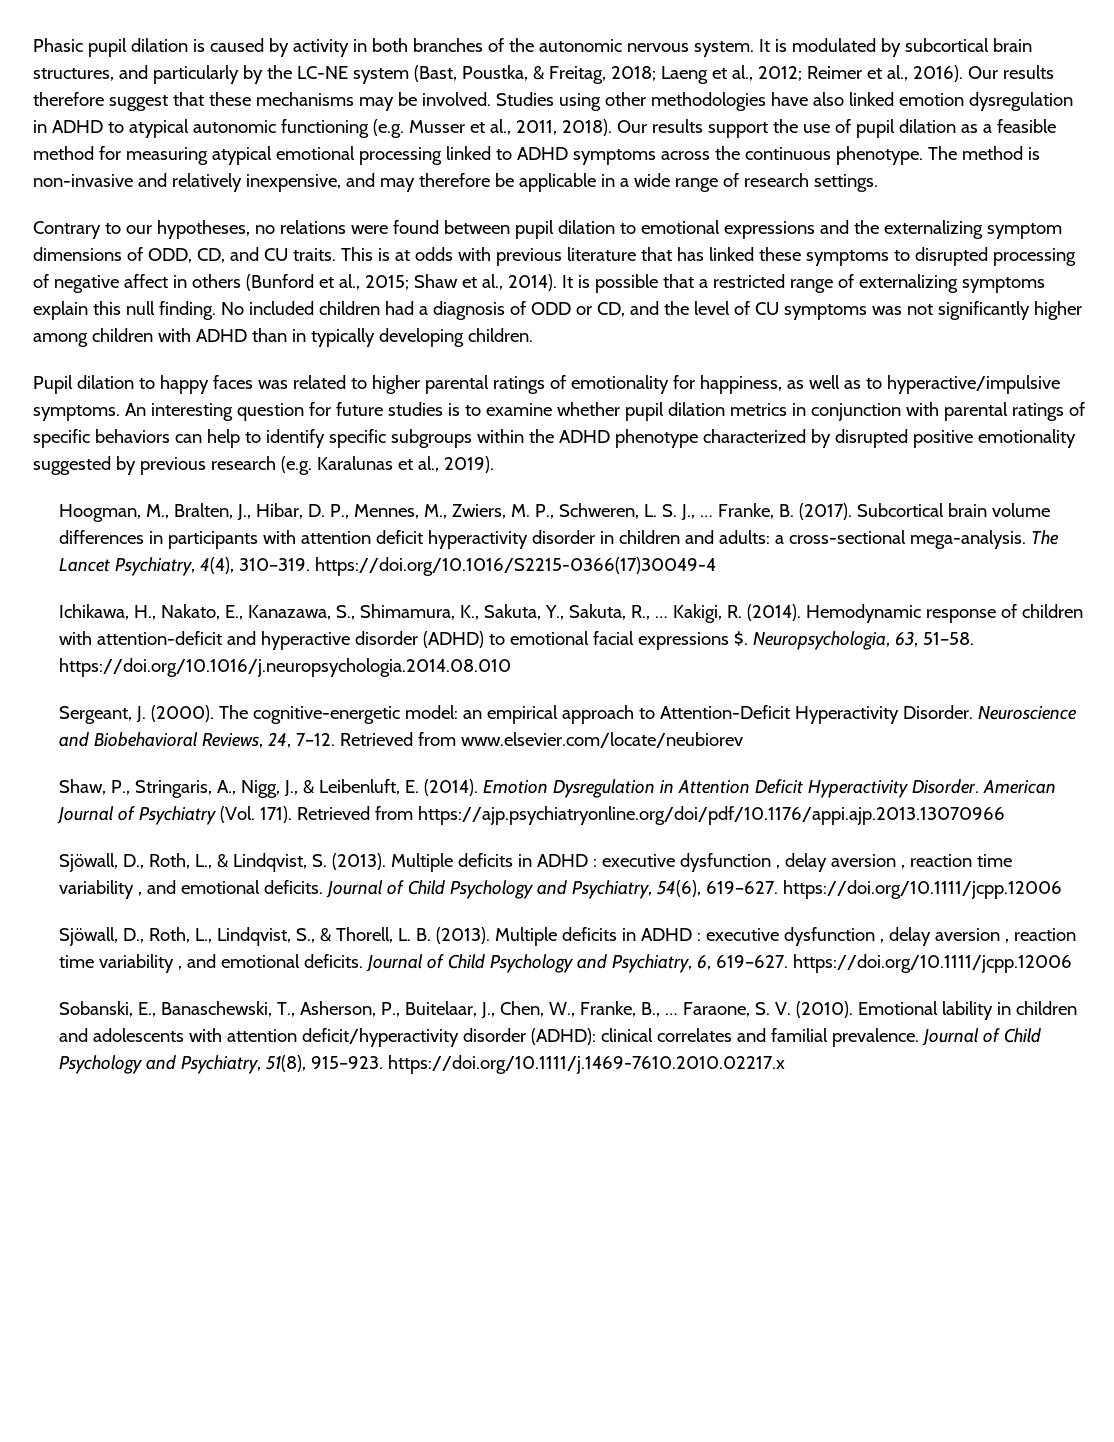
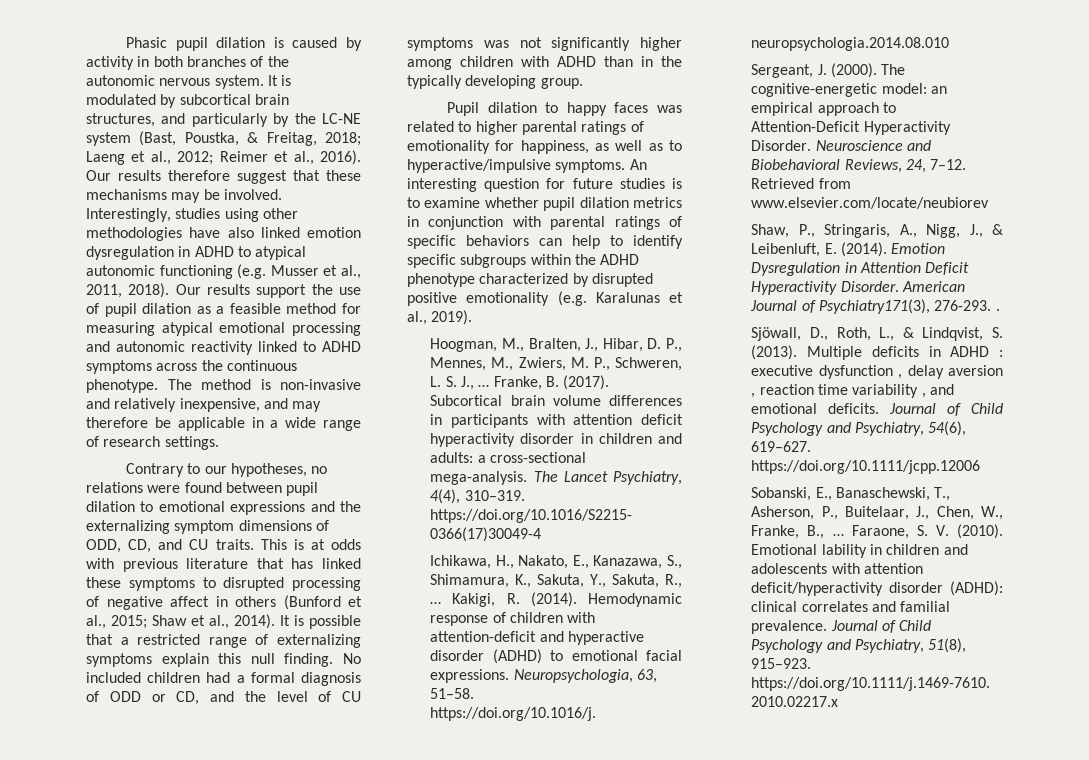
[495,92,554,106] Studies -> [86,208,221,222] Interestingly, studies
(442, 156) none -> [86,341,253,355] and autonomic reactivity
(428, 310) none -> [250,672,295,683] formal
(306, 335) none -> [661,56,682,67] the
[467,328,533,342] children. -> [540,78,583,89] group.
[33,456,276,475] suggested by previous research -> (550, 299) none
[637,631,748,650] expressions $. -> [430,669,510,683] expressions.
[138,806,1005,825] Psychiatry (Vol. 171). Retrieved from https://ajp.psychiatryonline.org/doi/pdf/10.1176/appi.ajp.2013.13070966 -> [818,299,1000,314] Psychiatry171(3), 276-293. .
[58,927,1076,946] [58,954,1072,973] // Sjöwall, D., Roth, L., Lindqvist, S., & Thorell, L. B. (2013). Multiple deficits in ADHD : executive dysfunction , delay aversion , reaction time variability , and emotional deficits. Journal of Child Psychology and Psychiatry, 6, 619–627. https://doi.org/10.1111/jcpp.12006 -> (981, 467) none

